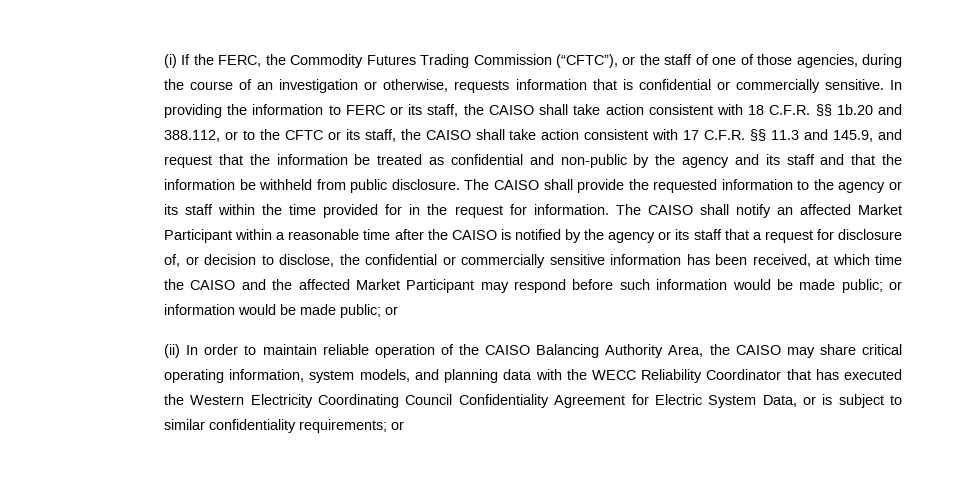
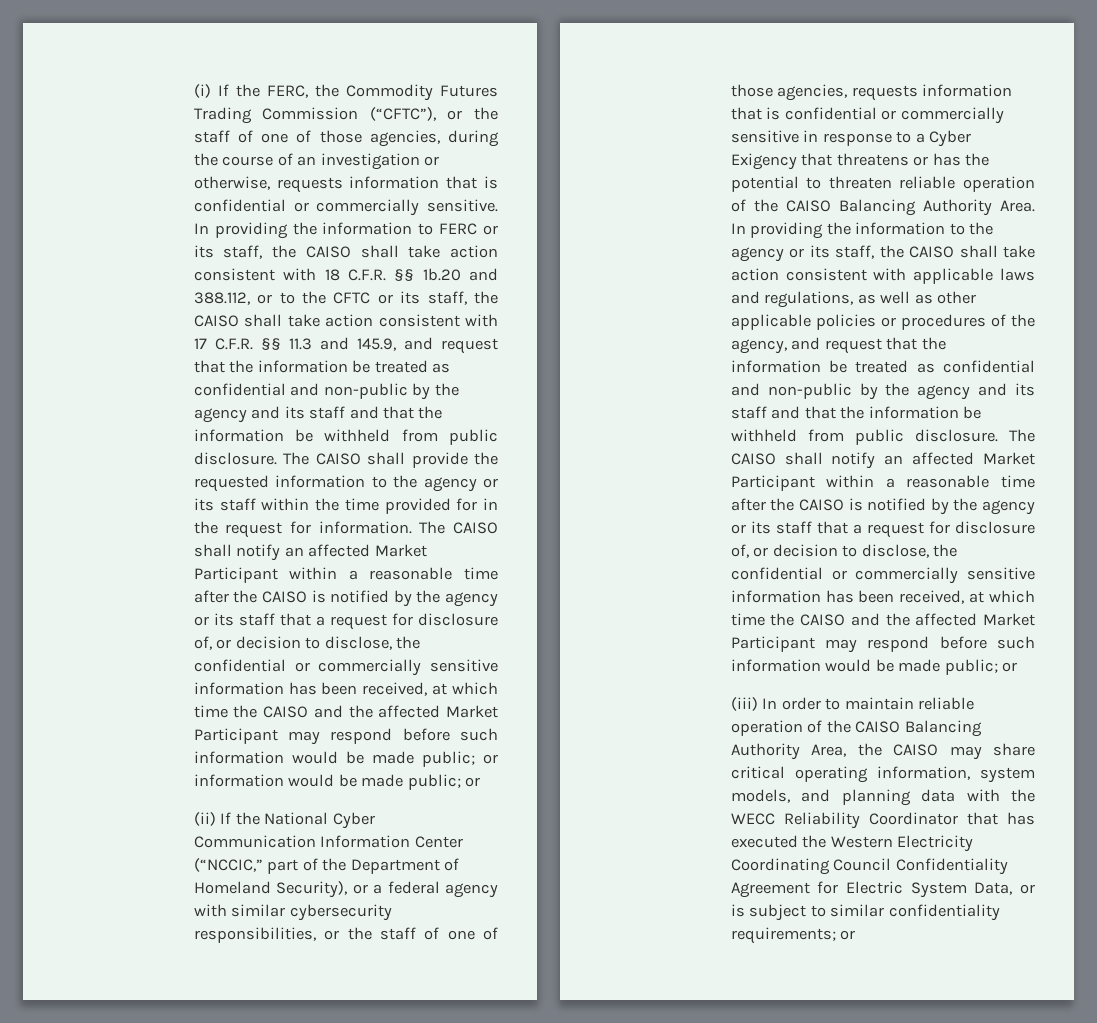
(181, 351) none -> [220,812,375,829] [193,835,463,848] [193,858,460,874] [193,881,498,898] [193,904,392,921] [193,927,498,943] [730,84,1013,101] [730,107,1004,124] [730,130,972,147] [730,153,990,170] [730,176,1035,192] [730,199,1035,216] [730,222,994,239] [730,245,1035,262] [730,268,1035,284] [730,291,977,308] [730,314,1035,330] [730,337,946,354] [730,360,1035,373] [730,383,1035,400] [730,406,982,419] [730,429,1035,445] [730,452,1035,469] [730,475,1035,491] [730,498,1035,515] [730,521,1035,538] [730,544,958,558] [730,567,1035,584] [730,590,1035,604] [730,613,1035,626] [730,636,1035,653] [730,659,1018,675] [730,697,758,711] If the National Cyber Communication Information Center (“NCCIC,” part of the Department of Homeland Security), or a federal agency with similar cybersecurity responsibilities, or the staff of one of those agencies, requests information that is confidential or commercially sensitive in response to a Cyber Exigency that threatens or has the potential to threaten reliable operation of the CAISO Balancing Authority Area. In providing the information to the agency or its staff, the CAISO shall take action consistent with applicable laws and regulations, as well as other applicable policies or procedures of the agency, and request that the information be treated as confidential and non-public by the agency and its staff and that the information be withheld from public disclosure. The CAISO shall notify an affected Market Participant within a reasonable time after the CAISO is notified by the agency or its staff that a request for disclosure of, or decision to disclose, the confidential or commercially sensitive information has been received, at which time the CAISO and the affected Market Participant may respond before such information would be made public; or // (iii)

